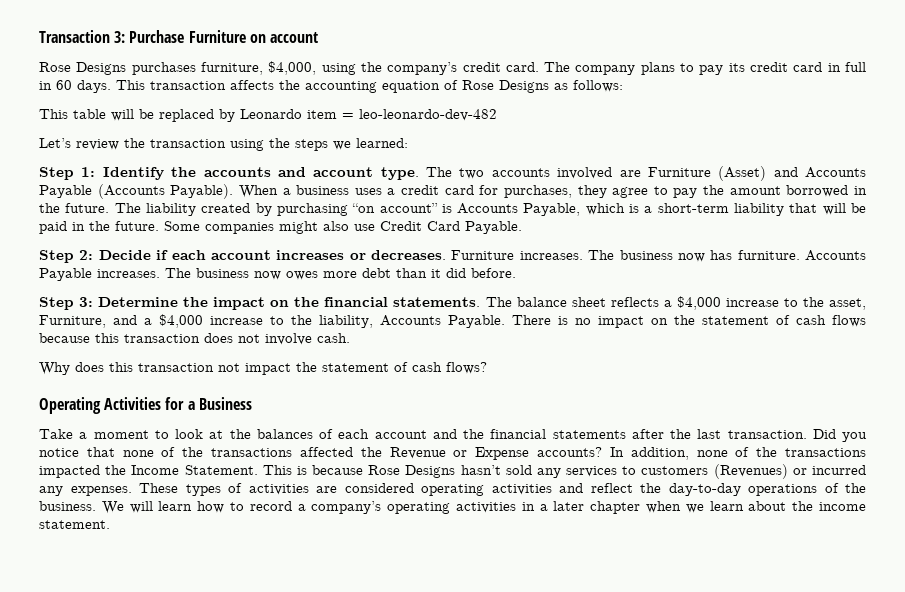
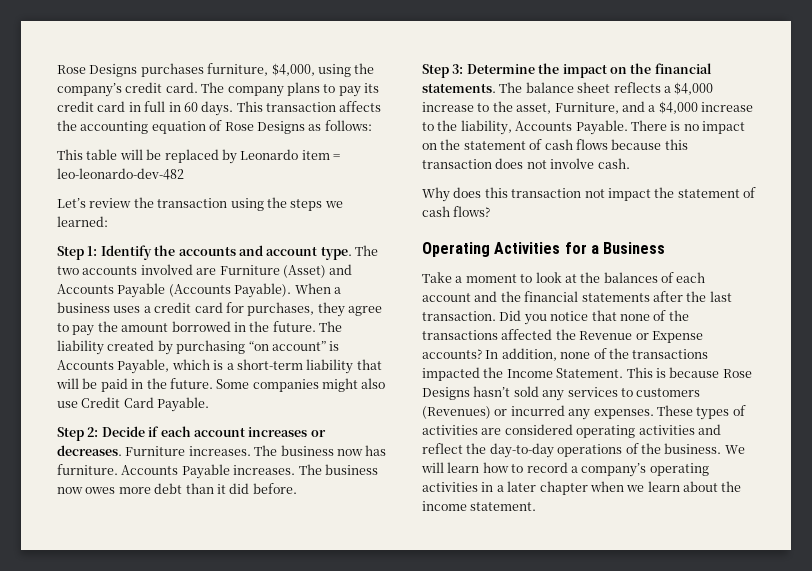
[39,30,318,43] Transaction 3: Purchase Furniture on account // -> (57, 69) none

